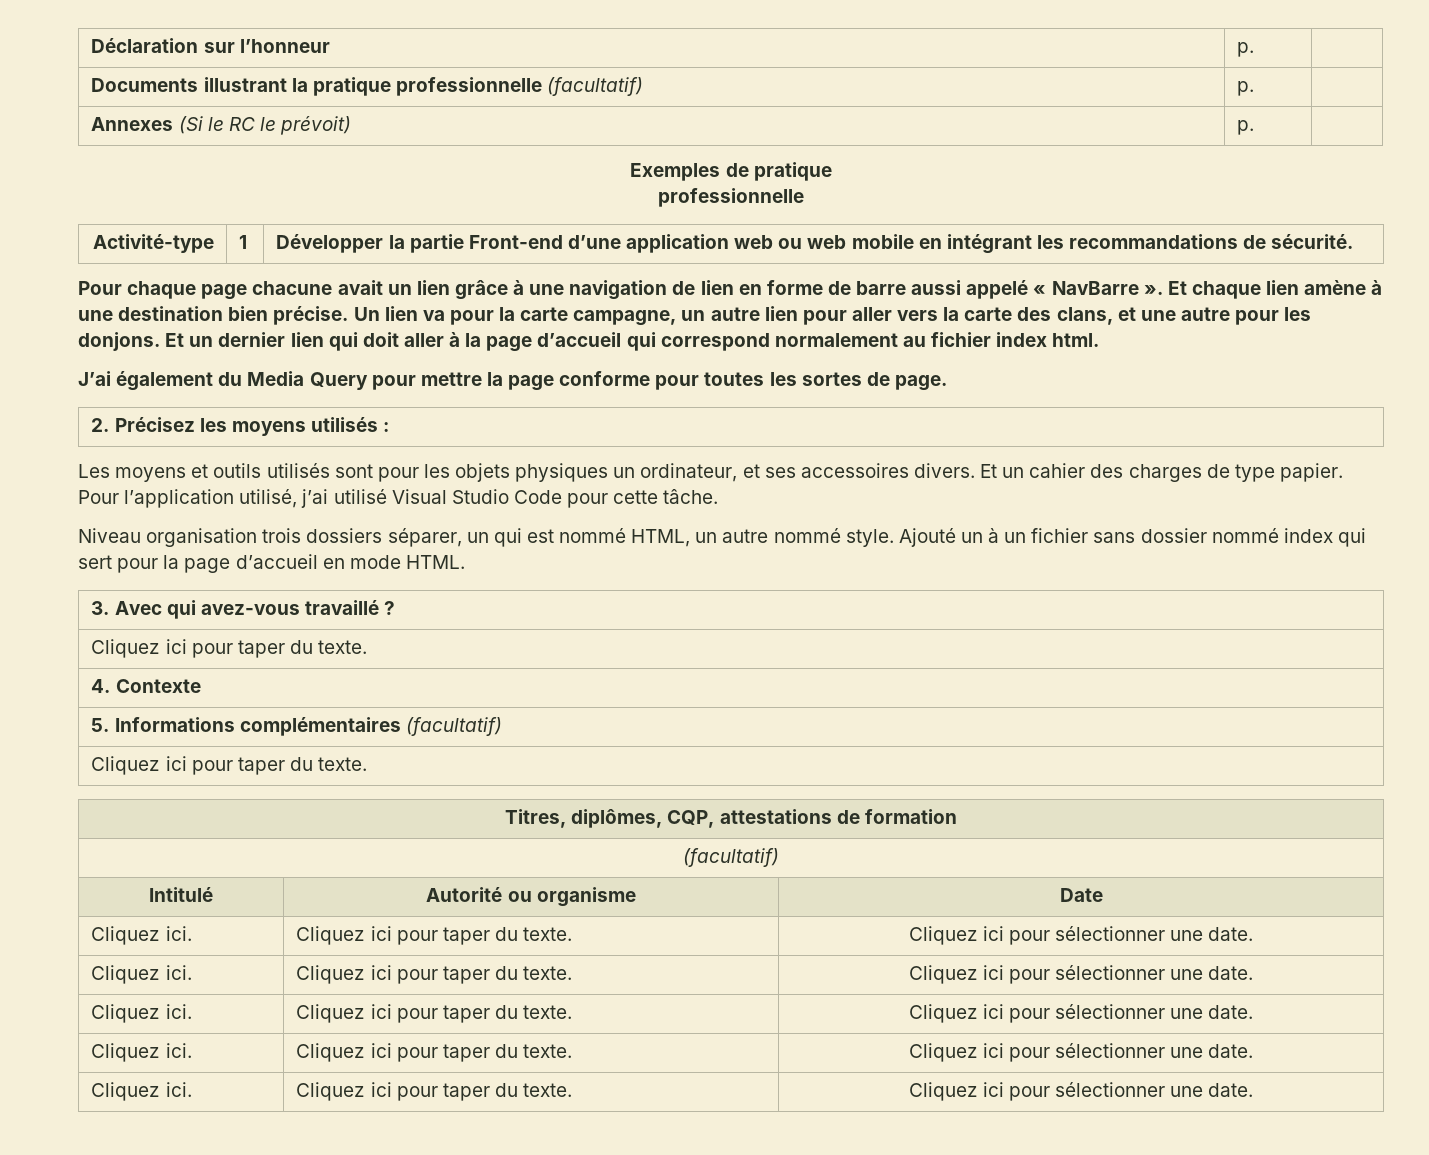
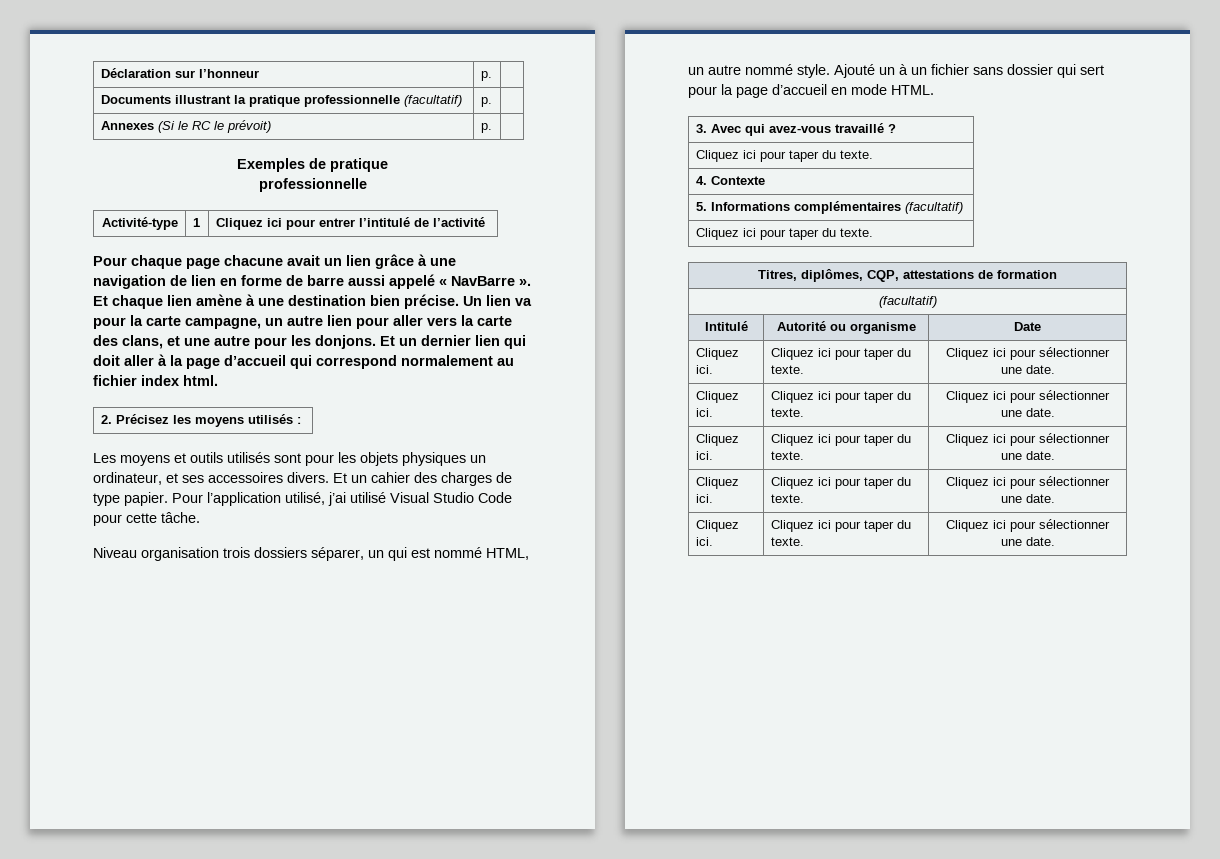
[276,234,1354,254] Développer la partie Front-end d’une application web ou web mobile en intégrant les recommandations de sécurité. -> [215,217,485,230] Cliquez ici pour entrer l’intitulé de l’activité
[78,371,947,391] // J’ai également du Media Query pour mettre la page conforme pour toutes les sortes de page. -> (218, 380) none
[1211,528,1333,543] nommé index -> (1053, 69) none

